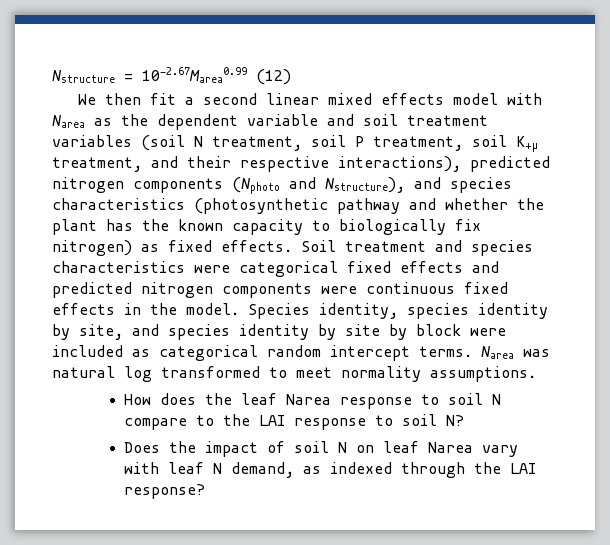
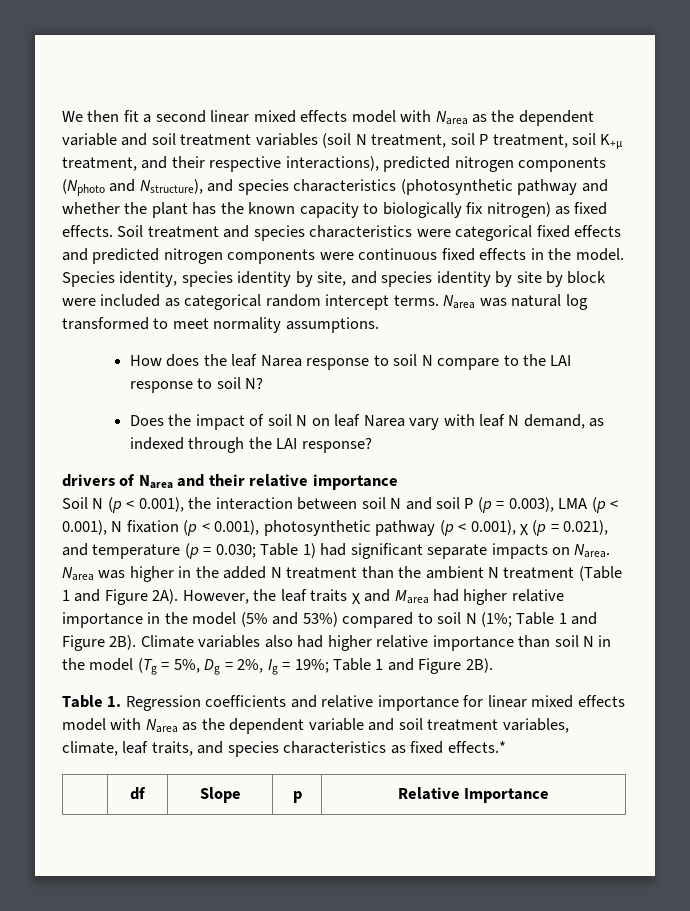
[52,67,291,85] Nstructure = 10-2.67Marea0.99 (12) // -> (62, 116) none
(206, 491) none -> [62,474,398,490] [62,497,619,513] [62,520,609,536] [62,543,611,559] [62,566,622,582] [62,589,564,605] [62,612,598,628] [62,635,612,651] [62,658,493,675] [62,695,625,711] [62,718,569,734] [62,741,506,757] [130,787,146,800] [199,787,241,803] [292,791,302,803] [397,787,550,803] // drivers of Narea and their relative importance // Soil N (p < 0.001), the interaction between soil N and soil P (p = 0.003), LMA (p < 0.001), N fixation (p < 0.001), photosynthetic pathway (p < 0.001), χ (p = 0.021), and temperature (p = 0.030; Table 1) had significant separate impacts on Narea. Narea was higher in the added N treatment than the ambient N treatment (Table 1 and Figure 2A). However, the leaf traits χ and Marea had higher relative importance in the model (5% and 53%) compared to soil N (1%; Table 1 and Figure 2B). Climate variables also had higher relative importance than soil N in the model (Tg = 5%, Dg = 2%, Ig = 19%; Table 1 and Figure 2B). // Table 1. Regression coefficients and relative importance for linear mixed effects model with Narea as the dependent variable and soil treatment variables, climate, leaf traits, and species characteristics as fixed effects.* // | df | Slope | p | Relative Importance

